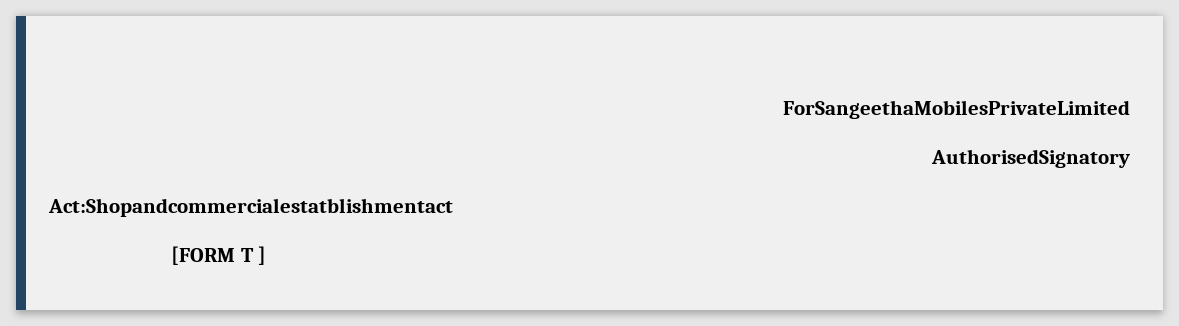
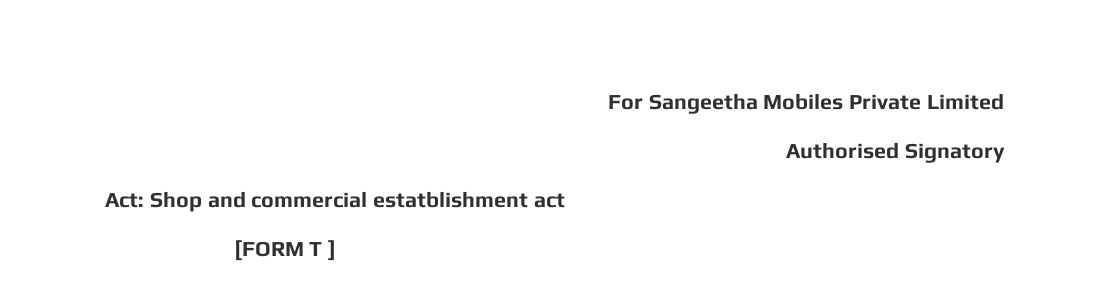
[783,100,1130,119] [931,149,1130,168] [48,198,453,217] ForSangeethaMobilesPrivateLimited // AuthorisedSignatory // Act:Shopandcommercialestatblishmentact -> [607,93,1004,114] [786,142,1005,163] [105,191,566,212] For Sangeetha Mobiles Private Limited // Authorised Signatory // Act: Shop and commercial estatblishment act

